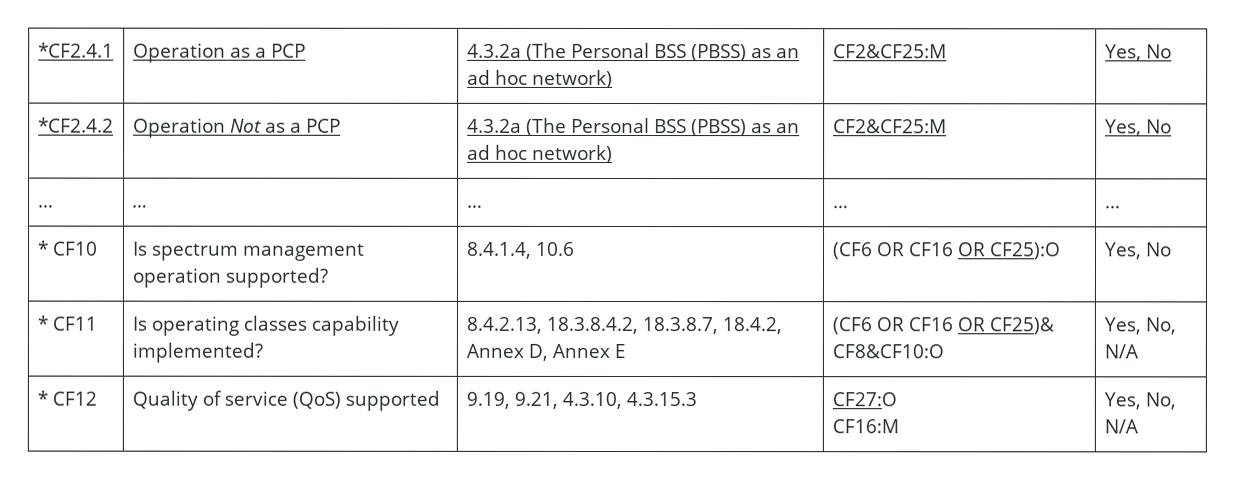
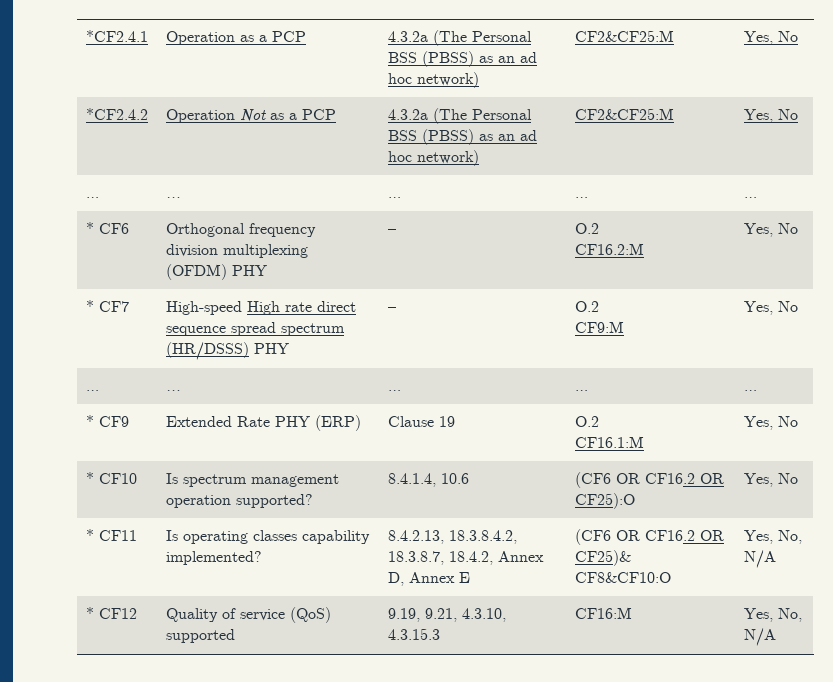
(1121, 207) none -> [85,222,129,234] [165,223,316,237] [165,244,308,258] [165,264,267,280] [387,229,396,234] [574,223,599,234] [574,243,644,255] [743,223,798,237] [85,300,129,312] [165,301,356,315] [165,322,345,336] [165,342,289,360] [387,307,396,312] [574,301,599,312] [574,321,624,333] [743,301,798,315] [85,390,99,391] [165,390,181,391] [387,390,401,391] [574,390,588,391] [743,390,757,391] [85,415,129,427] [165,415,361,431] [387,416,455,427] [574,416,599,427] [574,436,644,448] [743,416,798,430] // * CF6 | Orthogonal frequency division multiplexing (OFDM) PHY | – | O.2 // CF16.2:M | Yes, No // * CF7 | High-speed High rate direct sequence spread spectrum (HR/DSSS) PHY | – | O.2 // CF9:M | Yes, No // … | … | … | … | … // * CF9 | Extended Rate PHY (ERP) | Clause 19 | O.2 // CF16.1:M | Yes, No
[907,242,954,257] CF16 -> [644,473,695,484] CF16.2
[907,317,953,332] CF16 -> [644,530,695,541] CF16.2
[831,392,897,407] CF27:O // -> (440, 634) none

